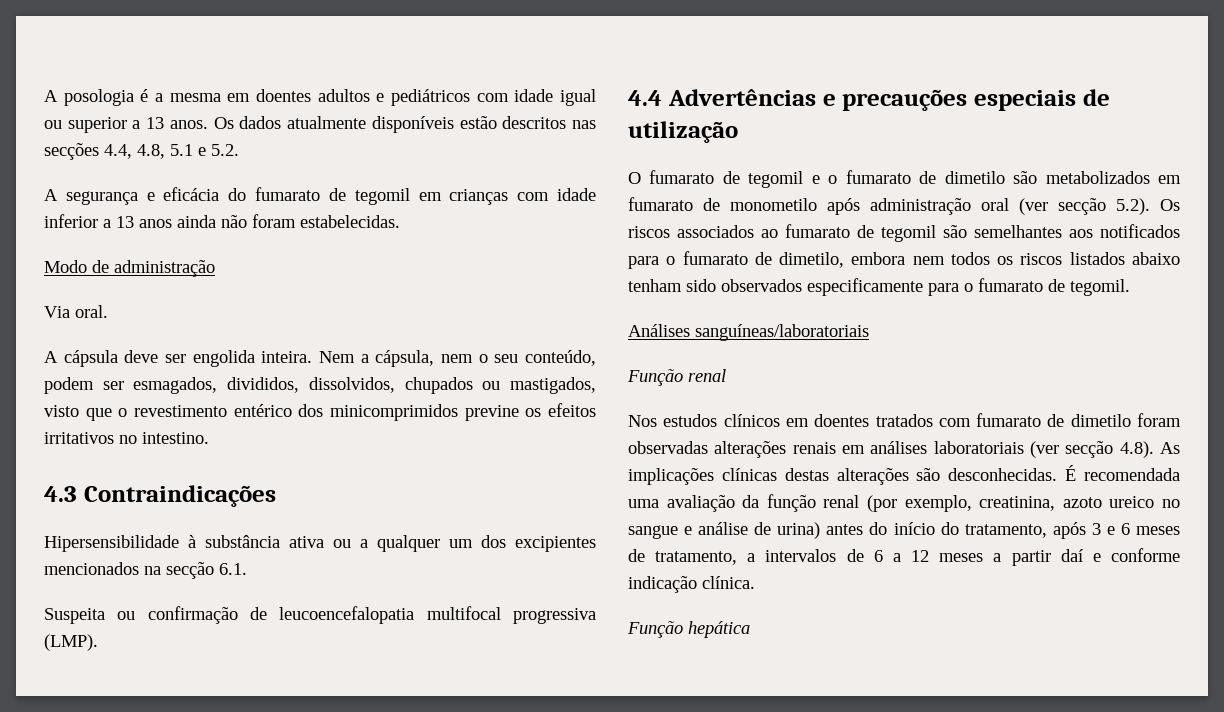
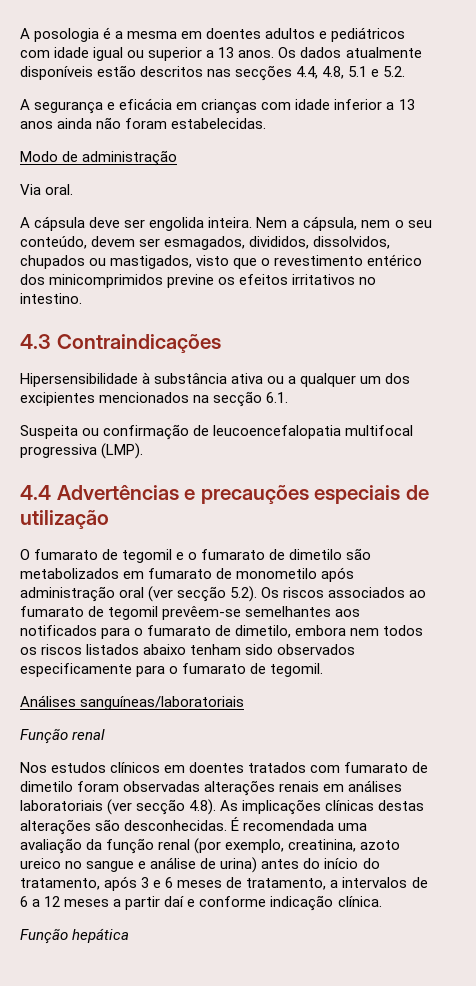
[228,187,410,205] do fumarato de tegomil -> (173, 104) none
[44,377,94,394] podem -> [91,236,136,247] devem
[943,225,967,238] são -> [162,606,242,620] prevêem-se

